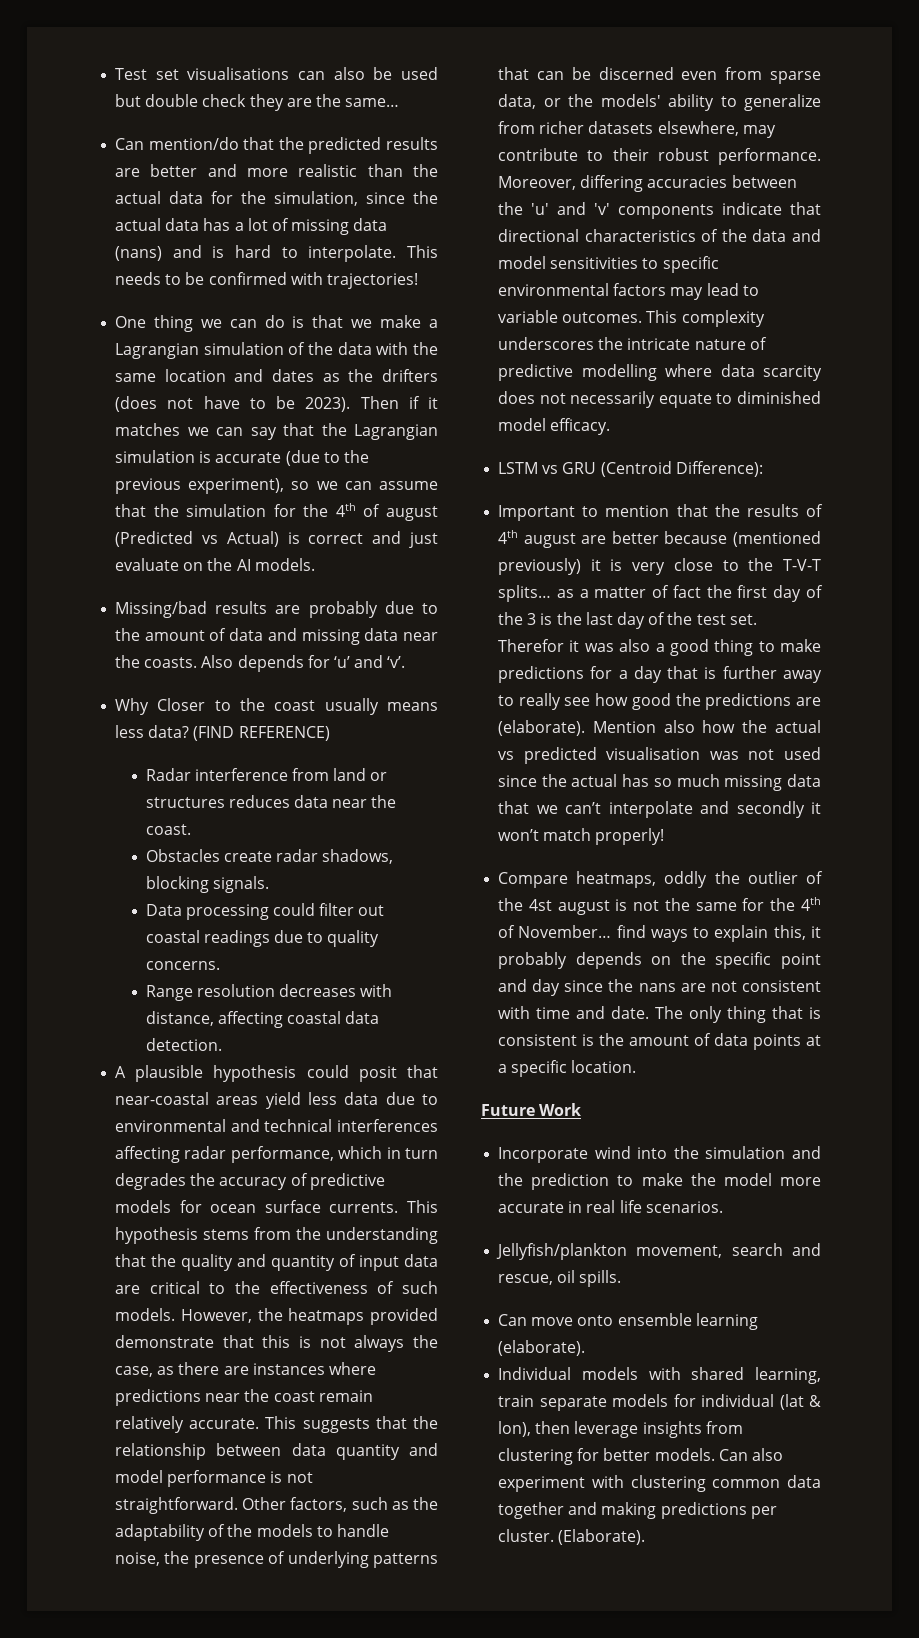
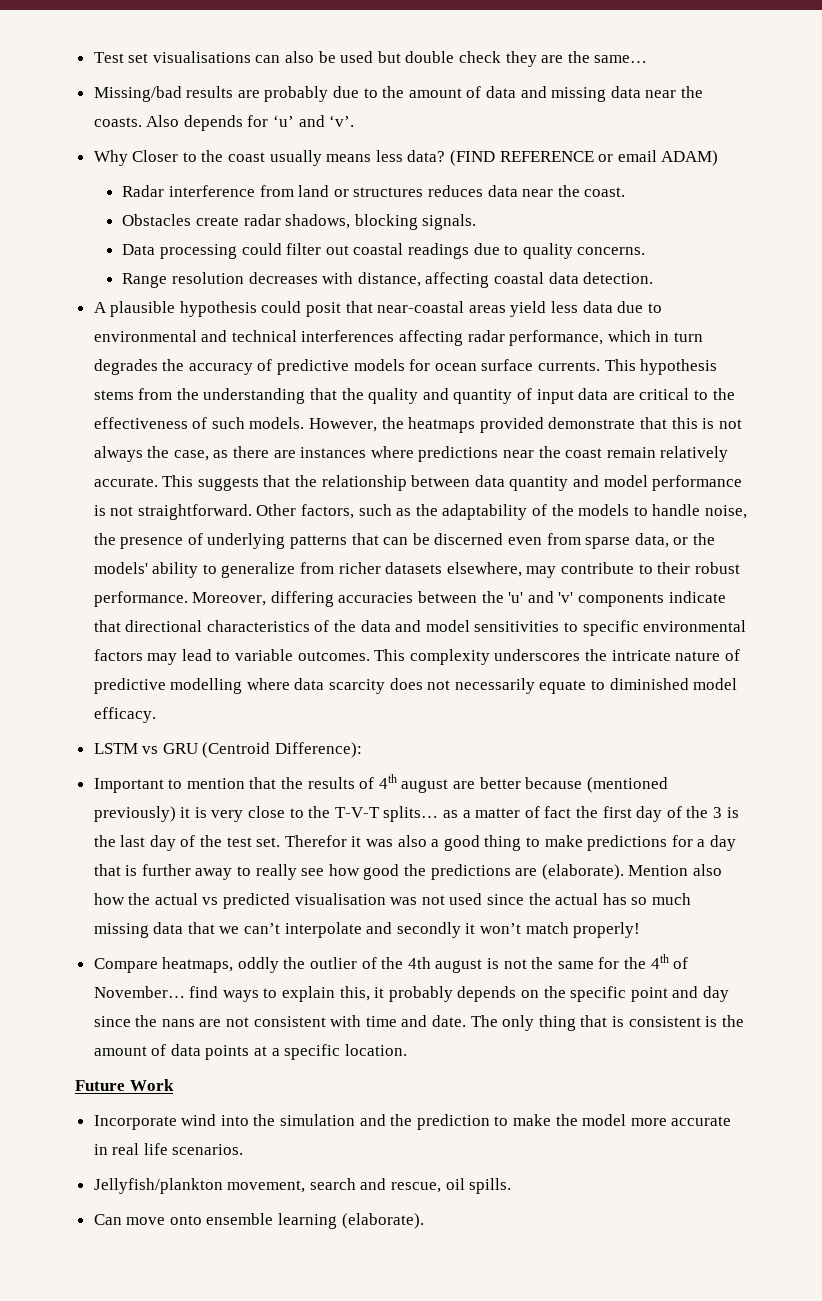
[115,137,438,154] [115,164,438,177] [115,191,438,206] [115,218,388,235] [115,245,438,262] [115,272,418,289] [115,315,438,332] [115,342,438,359] [115,369,438,382] [115,396,438,412] [115,423,438,440] [115,450,369,466] [115,478,438,494] [115,503,438,521] [115,531,438,548] [115,558,315,571] // Can mention/do that the predicted results are better and more realistic than the actual data for the simulation, since the actual data has a lot of missing data (nans) and is hard to interpolate. This needs to be confirmed with trajectories! // One thing we can do is that we make a Lagrangian simulation of the data with the same location and dates as the drifters (does not have to be 2023). Then if it matches we can say that the Lagrangian simulation is accurate (due to the previous experiment), so we can assume that the simulation for the 4th of august (Predicted vs Actual) is correct and just evaluate on the AI models. -> (648, 59) none
[238,726,330,741] REFERENCE) -> [499,150,719,166] REFERENCE or email ADAM)
[528,899,552,911] 4st -> [407,957,431,969] 4th
[498,1367,821,1384] [498,1394,821,1411] [498,1421,743,1438] [498,1448,783,1465] [498,1475,821,1492] [498,1502,777,1519] [498,1529,646,1545] // Individual models with shared learning, train separate models for individual (lat & lon), then leverage insights from clustering for better models. Can also experiment with clustering common data together and making predictions per cluster. (Elaborate). -> (424, 1221) none

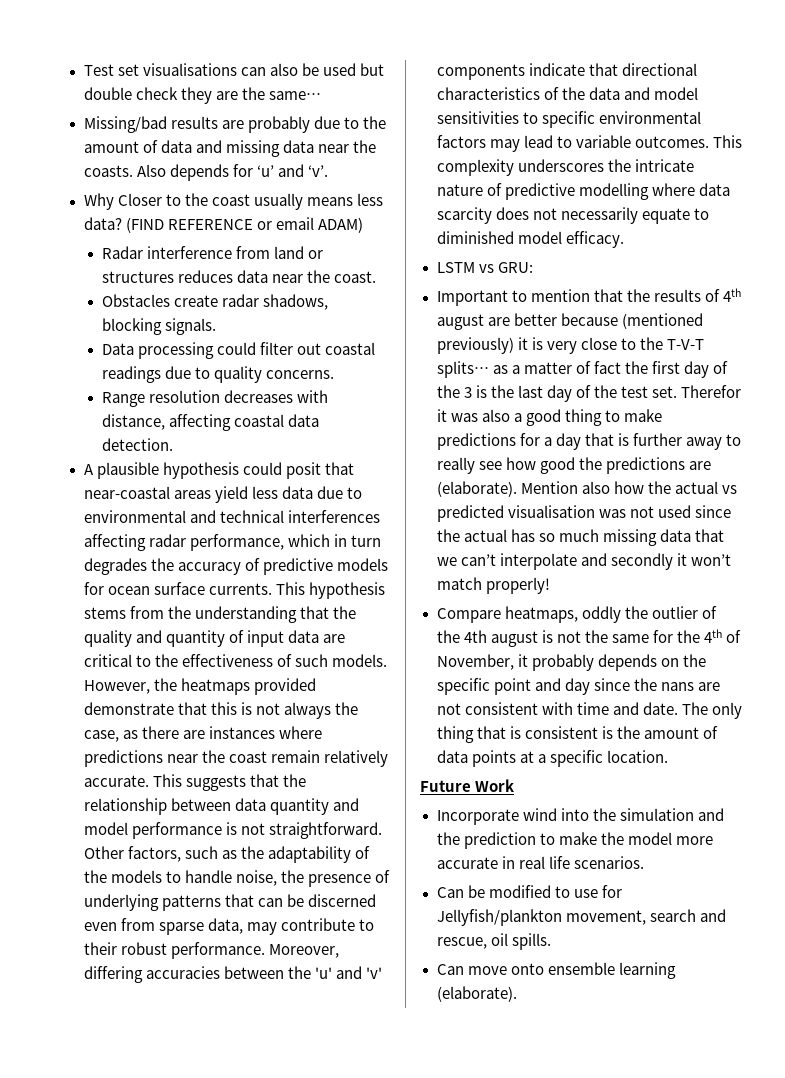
[673,533,715,545] [93,562,522,578] or the models' ability to generalize from richer datasets elsewhere, -> (243, 926) none
[162,742,363,758] GRU (Centroid Difference): -> [497,262,533,273] GRU:
[93,986,370,1002] November… find ways to explain this, -> [436,654,514,670] November,
(244, 1149) none -> [436,885,622,898] Can be modified to use for

